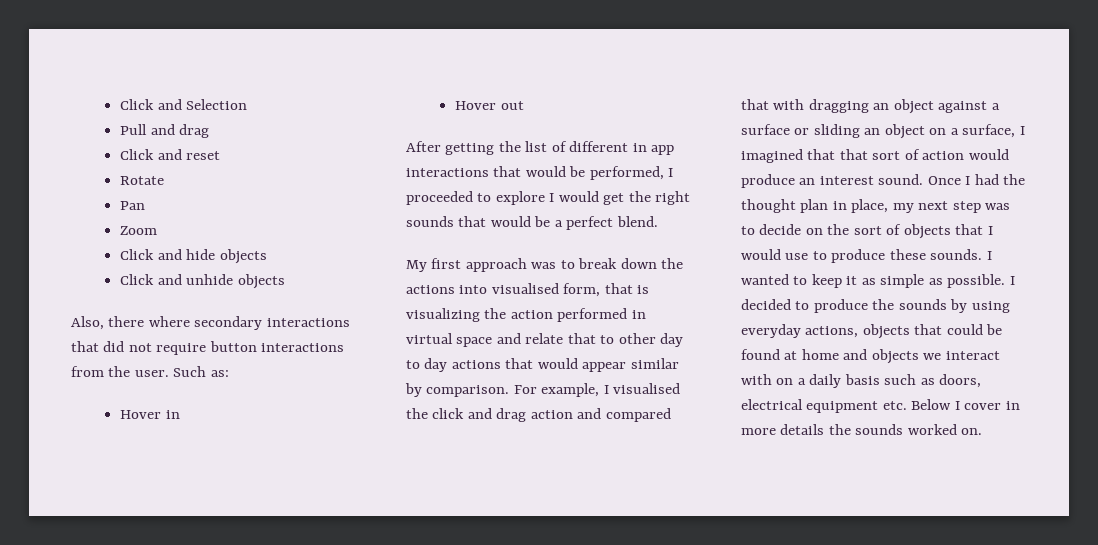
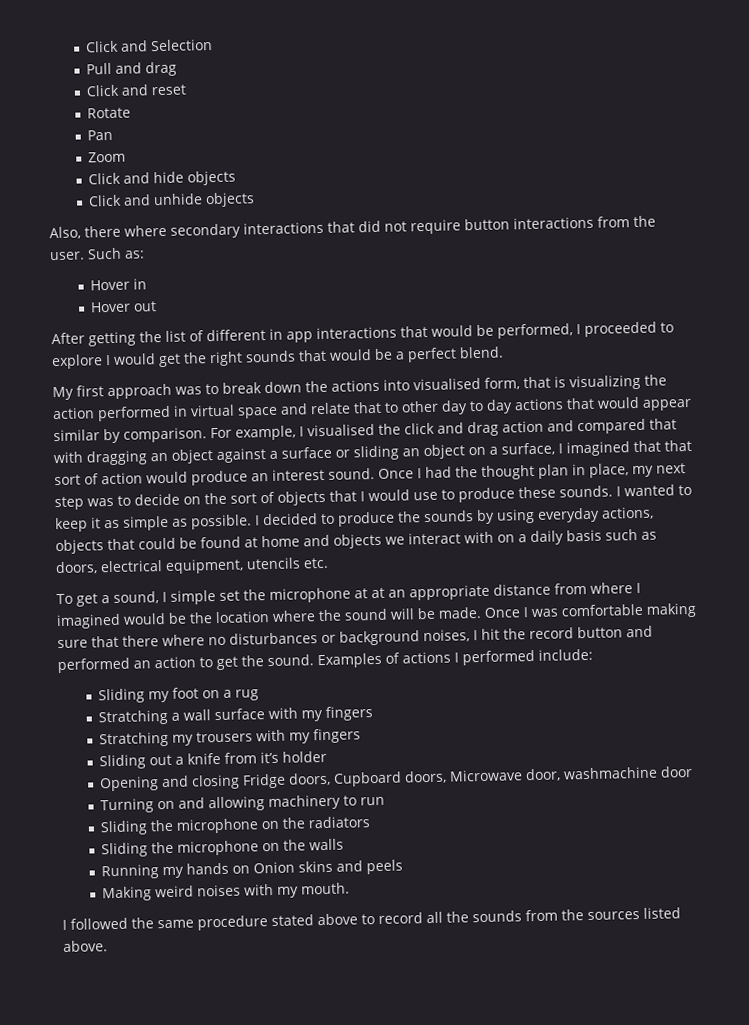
[806,401,879,413] equipment -> [165,557,301,574] equipment, utencils
[911,399,1020,410] [741,424,983,435] Below I cover in more details the sounds worked on. -> [56,582,641,607] [56,602,697,630] [57,625,653,649] [57,648,593,674] [98,687,260,704] [98,706,374,726] [99,728,362,748] [99,750,328,770] [99,765,694,792] [100,794,386,814] [100,816,371,836] [101,838,345,858] [101,859,404,880] [102,882,351,902] [62,907,681,931] [63,940,108,952] // To get a sound, I simple set the microphone at at an appropriate distance from where I imagined would be the location where the sound will be made. Once I was comfortable making sure that there where no disturbances or background noises, I hit the record button and performed an action to get the sound. Examples of actions I performed include: // Sliding my foot on a rug // Stratching a wall surface with my fingers // Stratching my trousers with my fingers // Sliding out a knife from it’s holder // Opening and closing Fridge doors, Cupboard doors, Microwave door, washmachine door // Turning on and allowing machinery to run // Sliding the microphone on the radiators // Sliding the microphone on the walls // Running my hands on Onion skins and peels // Making weird noises with my mouth. // I followed the same procedure stated above to record all the sounds from the sources listed above.

